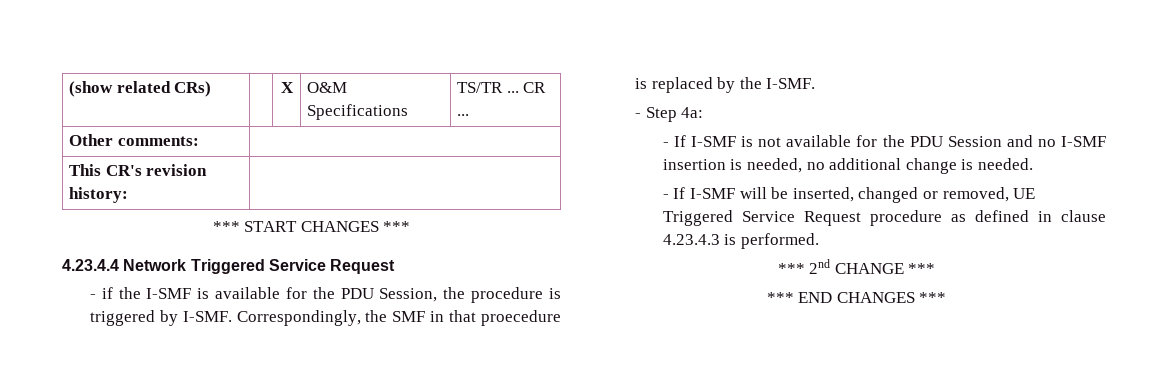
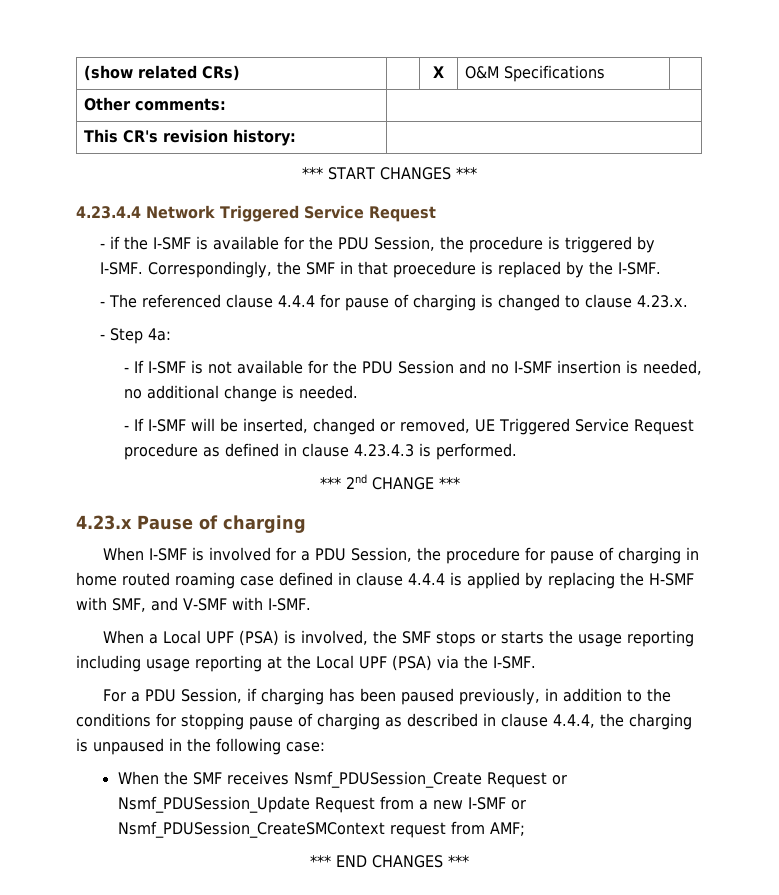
[457,82,547,93] [457,114,470,116] TS/TR ... CR ... -> (606, 73) none
(816, 83) none -> [100,294,689,311] // - The referenced clause 4.4.4 for pause of charging is changed to clause 4.23.x.
(936, 268) none -> [76,515,306,533] [102,547,699,564] [76,572,694,589] [76,597,311,612] [102,630,694,647] [76,655,536,672] [102,688,671,705] [76,713,692,730] [76,738,325,755] [117,771,567,788] [117,796,526,813] [117,821,525,838] // 4.23.x Pause of charging // When I-SMF is involved for a PDU Session, the procedure for pause of charging in home routed roaming case defined in clause 4.4.4 is applied by replacing the H-SMF with SMF, and V-SMF with I-SMF. // When a Local UPF (PSA) is involved, the SMF stops or starts the usage reporting including usage reporting at the Local UPF (PSA) via the I-SMF. // For a PDU Session, if charging has been paused previously, in addition to the conditions for stopping pause of charging as described in clause 4.4.4, the charging is unpaused in the following case: // When the SMF receives Nsmf_PDUSession_Create Request or Nsmf_PDUSession_Update Request from a new I-SMF or Nsmf_PDUSession_CreateSMContext request from AMF;

